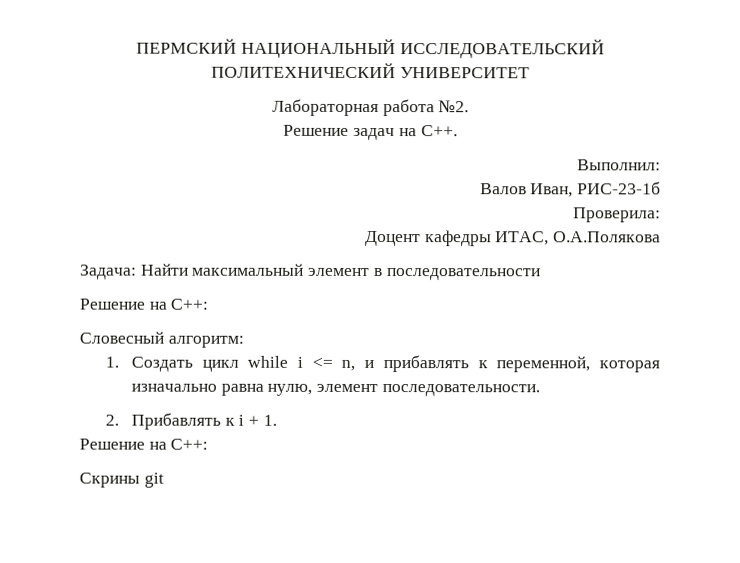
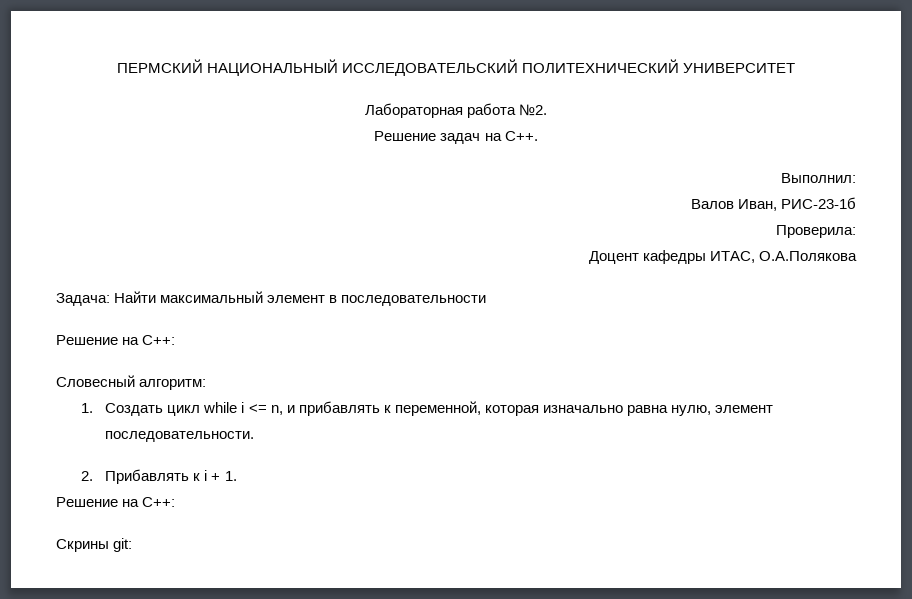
[143,472,164,488] git -> [113,538,133,552] git:

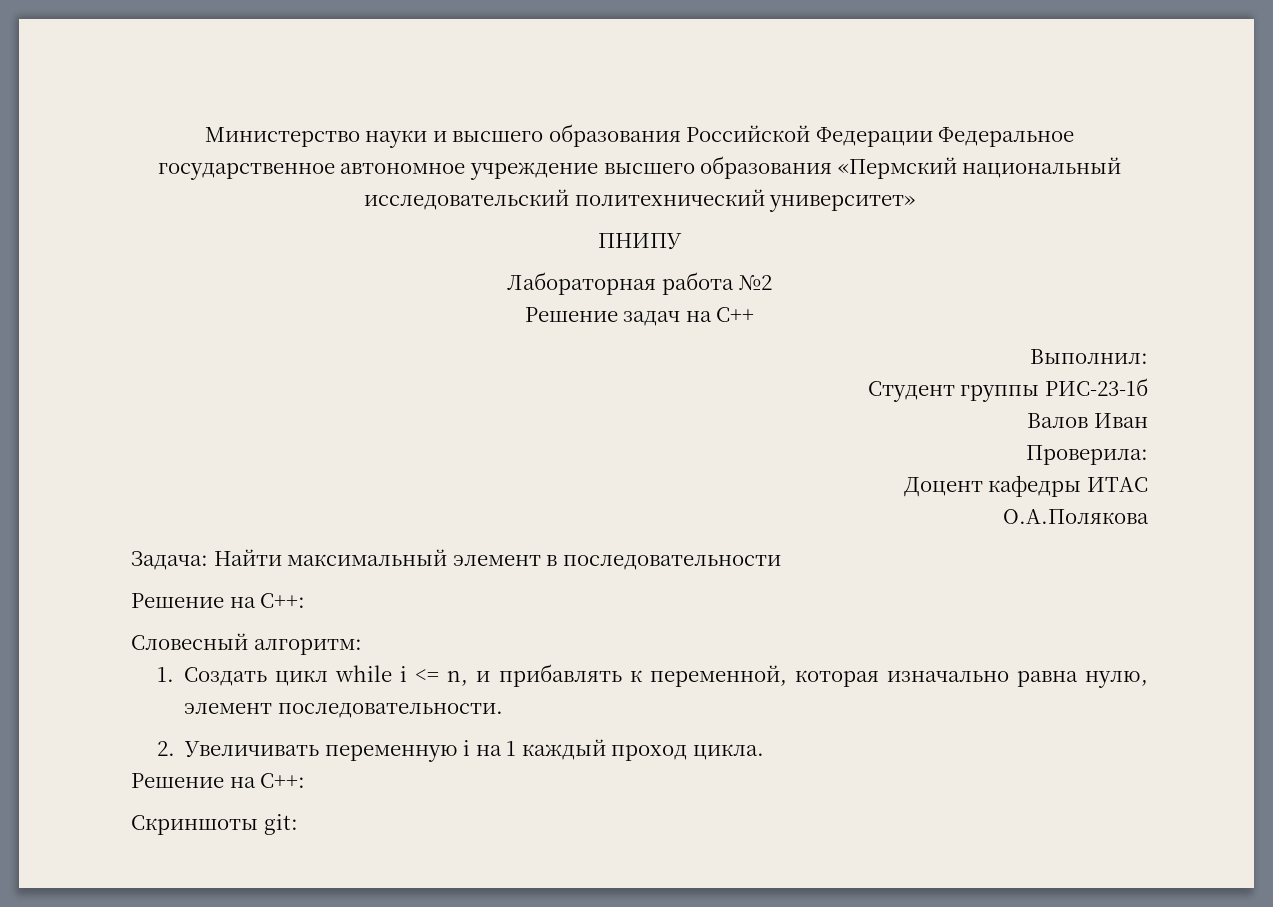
[116,59,796,76] ПЕРМСКИЙ НАЦИОНАЛЬНЫЙ ИССЛЕДОВАТЕЛЬСКИЙ ПОЛИТЕХНИЧЕСКИЙ УНИВЕРСИТЕТ -> [204,124,1075,148] [157,156,1122,180] [363,189,916,212] [598,233,682,250] Министерство науки и высшего образования Российской Федерации Федеральное государственное автономное учреждение высшего образования «Пермский национальный исследовательский политехнический университет» // ПНИПУ
[519,104,548,116] №2. -> [738,275,772,290] №2
[504,131,538,141] C++. -> [716,307,755,322] C++
(856, 178) none -> [867,378,1148,402] // Студент группы РИС-23-1б
[737,197,856,211] Иван, РИС-23-1б -> [1094,413,1148,428] Иван
[709,251,755,263] ИТАС, -> [1087,477,1148,492] ИТАС //
[105,469,237,484] [56,497,176,507] [56,539,109,552] Прибавлять к i + 1. // Решение на C++: // Скрины -> [183,739,764,762] [131,773,306,788] [131,815,258,835] Увеличивать переменную i на 1 каждый проход цикла. // Решение на C++: // Скриншоты

